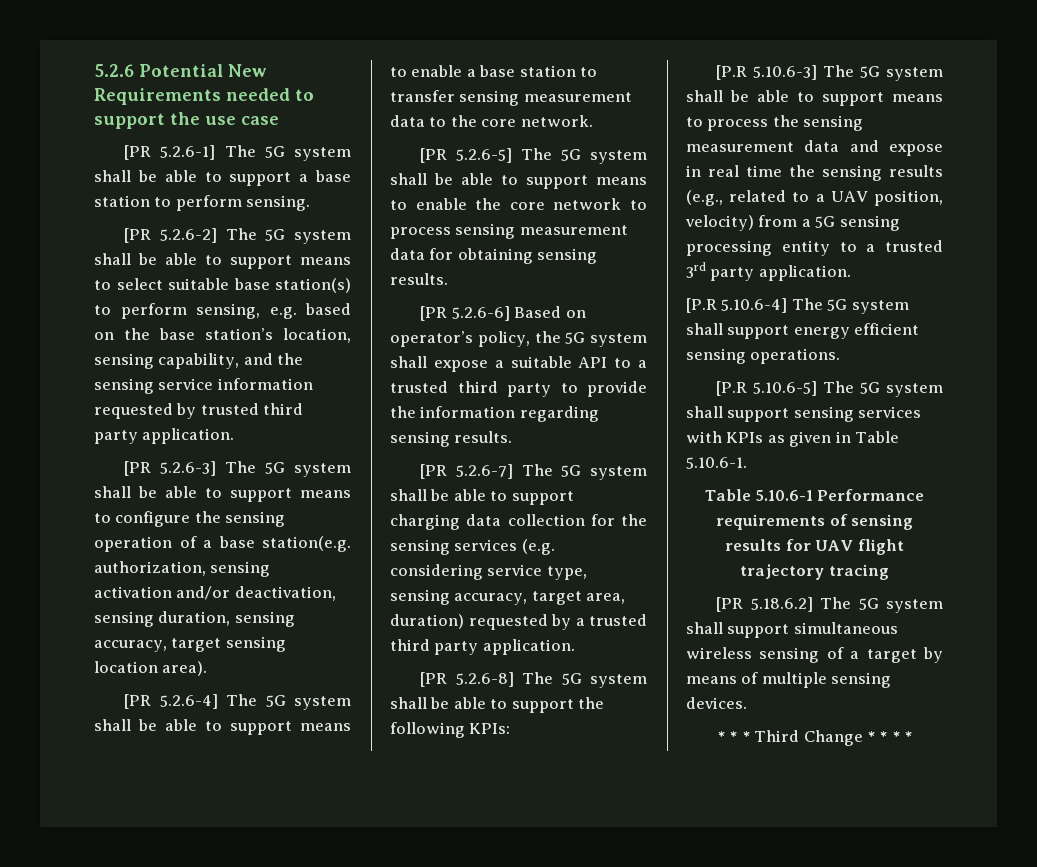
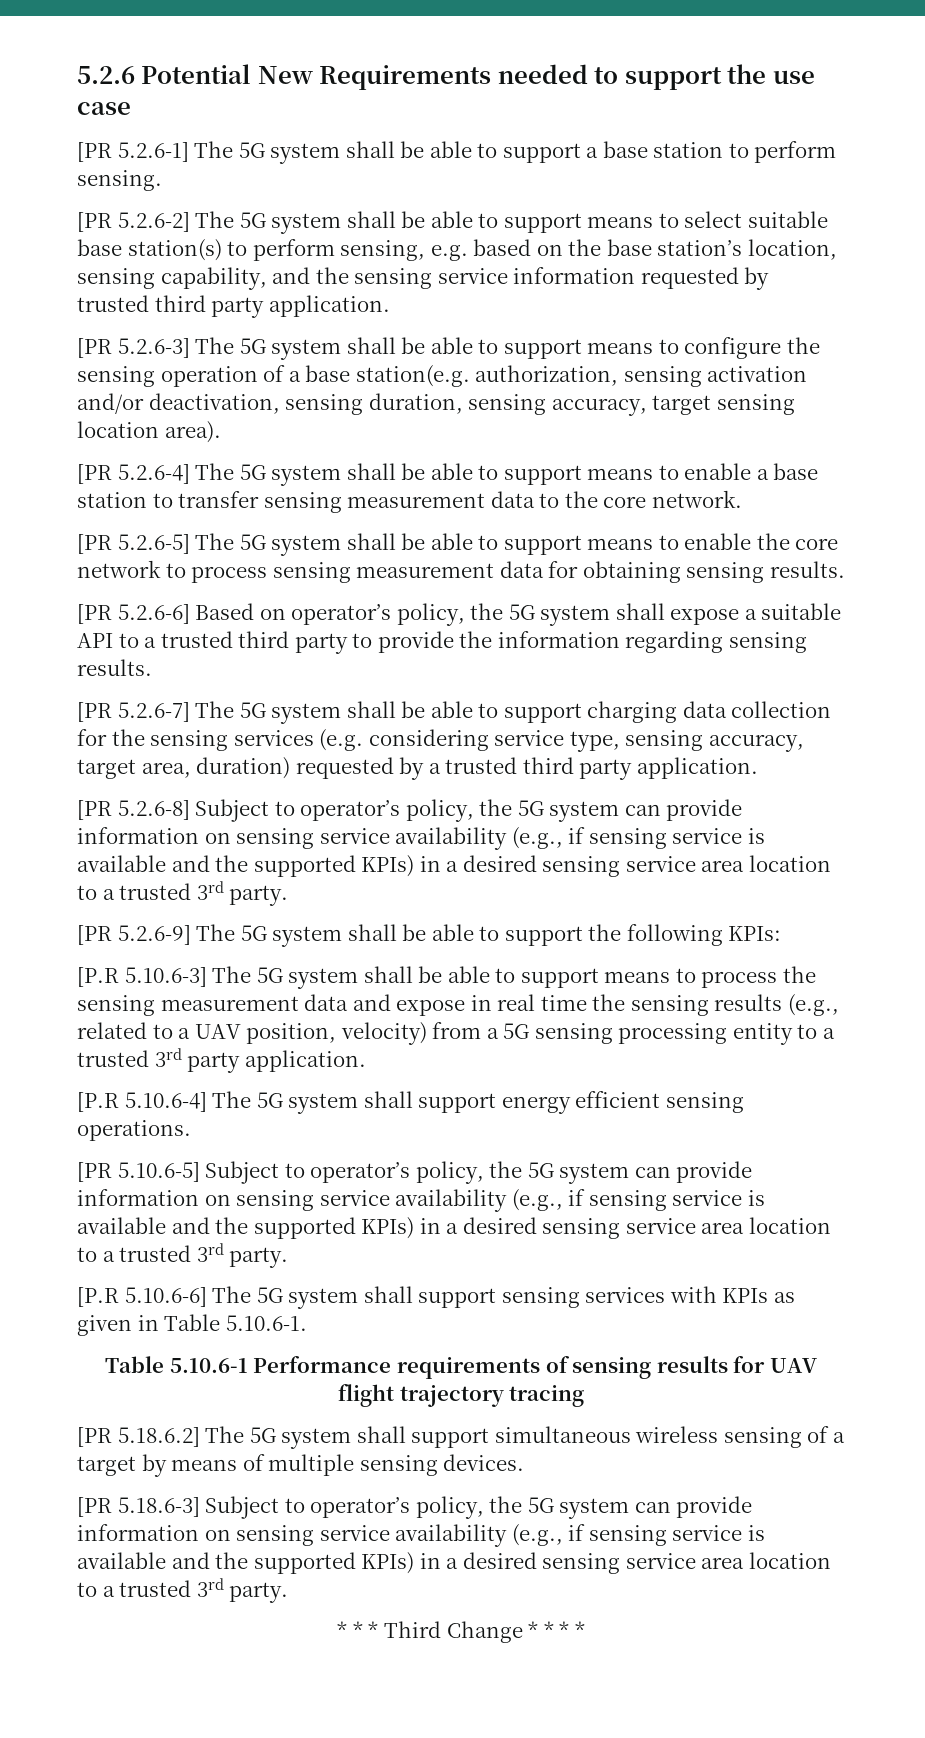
(514, 679) none -> [195,799,743,822] [77,827,765,850] [77,855,831,877] [77,881,289,906] [77,925,191,945] Subject to operator’s policy, the 5G system can provide information on sensing service availability (e.g., if sensing service is available and the supported KPIs) in a desired sensing service area location to a trusted 3rd party. // [PR 5.2.6-9]
[716,381,818,396] // [P.R 5.10.6-5] -> [77,1161,753,1184] [77,1189,765,1212] [77,1217,831,1239] [77,1243,289,1268] [77,1287,207,1307] // [PR 5.10.6-5] Subject to operator’s policy, the 5G system can provide information on sensing service availability (e.g., if sensing service is available and the supported KPIs) in a desired sensing service area location to a trusted 3rd party. // [P.R 5.10.6-6]
(747, 703) none -> [77,1496,753,1519] [77,1524,765,1547] [77,1552,831,1574] [77,1578,289,1603] // [PR 5.18.6-3] Subject to operator’s policy, the 5G system can provide information on sensing service availability (e.g., if sensing service is available and the supported KPIs) in a desired sensing service area location to a trusted 3rd party.

